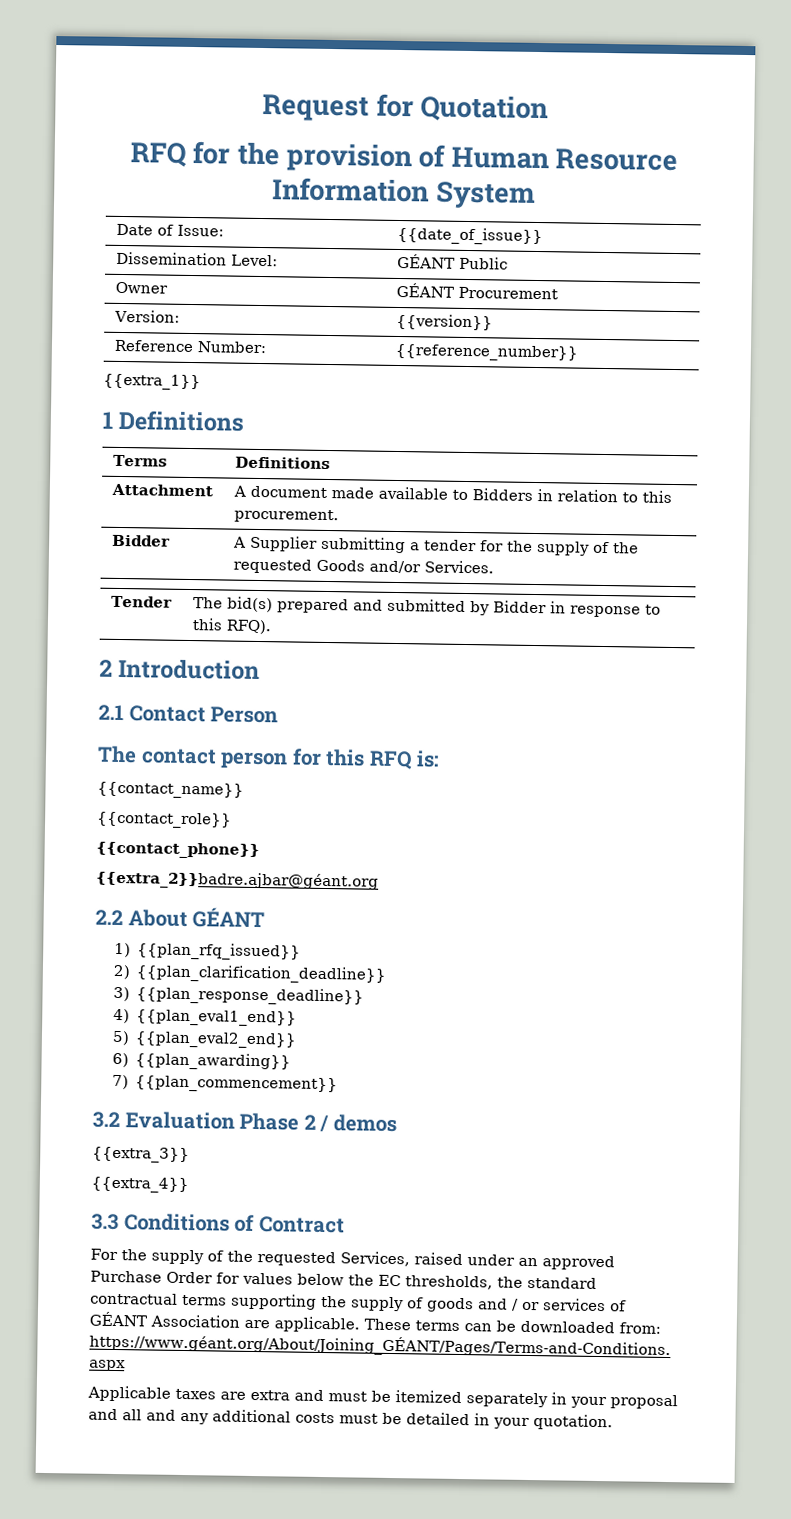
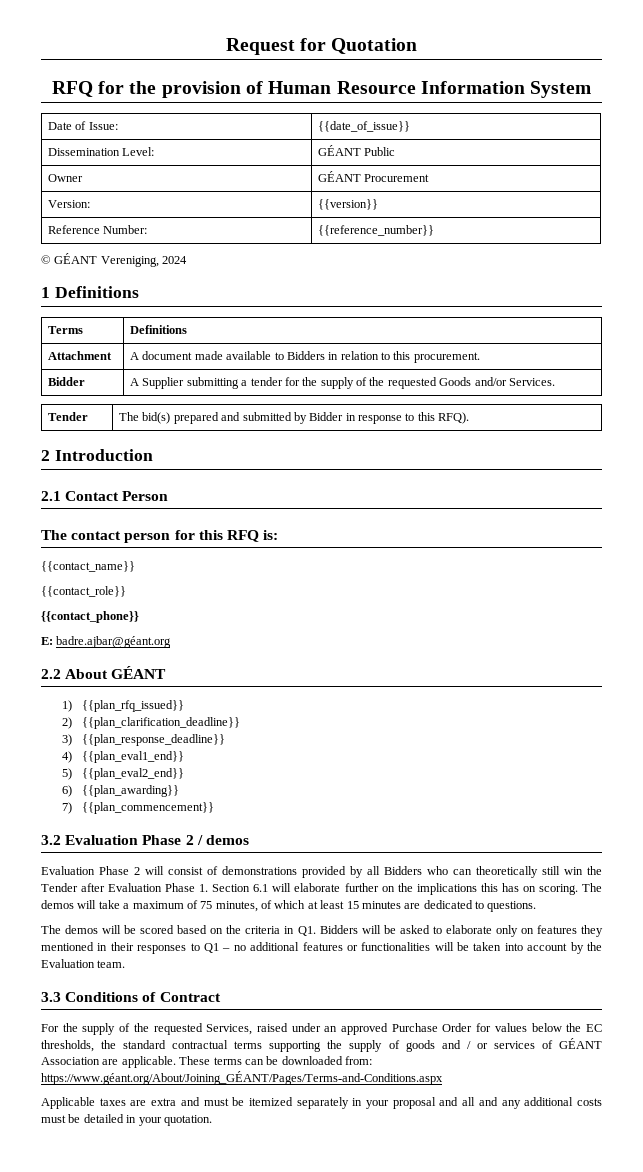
[103,373,201,391] {{extra_1}} -> [41,253,188,267] © GÉANT Vereniging, 2024
[96,870,379,891] {{extra_2}}badre.ajbar@géant.org -> [41,636,172,648] E: badre.ajbar@géant.org
[92,1146,190,1164] [91,1176,189,1194] {{extra_3}} // {{extra_4}} -> [41,866,602,878] [41,883,602,895] [41,900,537,912] [41,925,604,937] [41,942,603,954] [41,959,126,968] Evaluation Phase 2 will consist of demonstrations provided by all Bidders who can theoretically still win the Tender after Evaluation Phase 1. Section 6.1 will elaborate further on the implications this has on scoring. The demos will take a maximum of 75 minutes, of which at least 15 minutes are dedicated to questions. // The demos will be scored based on the criteria in Q1. Bidders will be asked to elaborate only on features they mentioned in their responses to Q1 – no additional features or functionalities will be taken into account by the Evaluation team.

